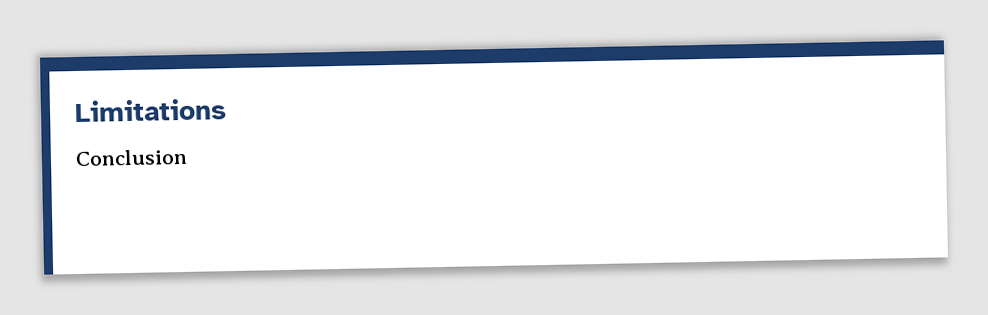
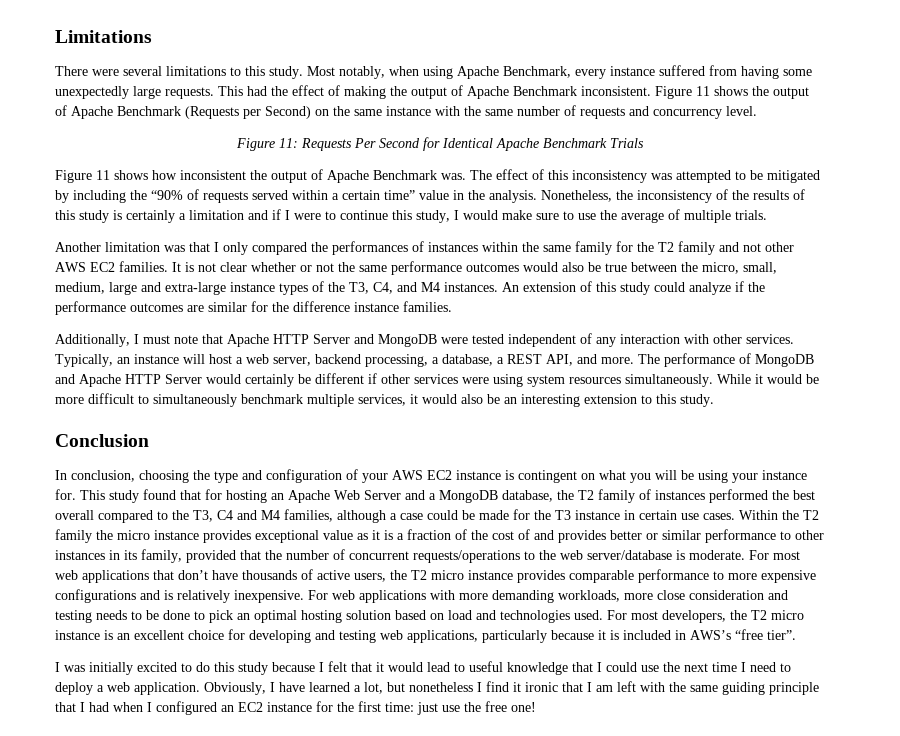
[75,148,188,167] Conclusion -> [55,65,812,79] [55,85,809,99] [55,105,757,119] [235,137,644,151] [55,169,820,183] [55,189,805,203] [55,209,767,223] [55,241,794,255] [55,261,777,275] [55,281,765,295] [55,301,452,315] [55,333,794,347] [55,353,814,367] [55,373,819,387] [55,393,714,407] [55,434,149,447] [55,469,807,483] [55,489,815,503] [55,509,819,523] [55,529,824,543] [55,549,800,563] [55,569,816,583] [55,589,788,603] [55,610,804,623] [55,629,796,643] [55,661,791,675] [55,681,819,695] [55,701,536,715] There were several limitations to this study. Most notably, when using Apache Benchmark, every instance suffered from having some unexpectedly large requests. This had the effect of making the output of Apache Benchmark inconsistent. Figure 11 shows the output of Apache Benchmark (Requests per Second) on the same instance with the same number of requests and concurrency level. // Figure 11: Requests Per Second for Identical Apache Benchmark Trials // Figure 11 shows how inconsistent the output of Apache Benchmark was. The effect of this inconsistency was attempted to be mitigated by including the “90% of requests served within a certain time” value in the analysis. Nonetheless, the inconsistency of the results of this study is certainly a limitation and if I were to continue this study, I would make sure to use the average of multiple trials. // Another limitation was that I only compared the performances of instances within the same family for the T2 family and not other AWS EC2 families. It is not clear whether or not the same performance outcomes would also be true between the micro, small, medium, large and extra-large instance types of the T3, C4, and M4 instances. An extension of this study could analyze if the performance outcomes are similar for the difference instance families. // Additionally, I must note that Apache HTTP Server and MongoDB were tested independent of any interaction with other services. Typically, an instance will host a web server, backend processing, a database, a REST API, and more. The performance of MongoDB and Apache HTTP Server would certainly be different if other services were using system resources simultaneously. While it would be more difficult to simultaneously benchmark multiple services, it would also be an interesting extension to this study. // Conclusion // In conclusion, choosing the type and configuration of your AWS EC2 instance is contingent on what you will be using your instance for. This study found that for hosting an Apache Web Server and a MongoDB database, the T2 family of instances performed the best overall compared to the T3, C4 and M4 families, although a case could be made for the T3 instance in certain use cases. Within the T2 family the micro instance provides exceptional value as it is a fraction of the cost of and provides better or similar performance to other instances in its family, provided that the number of concurrent requests/operations to the web server/database is moderate. For most web applications that don’t have thousands of active users, the T2 micro instance provides comparable performance to more expensive configurations and is relatively inexpensive. For web applications with more demanding workloads, more close consideration and testing needs to be done to pick an optimal hosting solution based on load and technologies used. For most developers, the T2 micro instance is an excellent choice for developing and testing web applications, particularly because it is included in AWS’s “free tier”. // I was initially excited to do this study because I felt that it would lead to useful knowledge that I could use the next time I need to deploy a web application. Obviously, I have learned a lot, but nonetheless I find it ironic that I am left with the same guiding principle that I had when I configured an EC2 instance for the first time: just use the free one!

